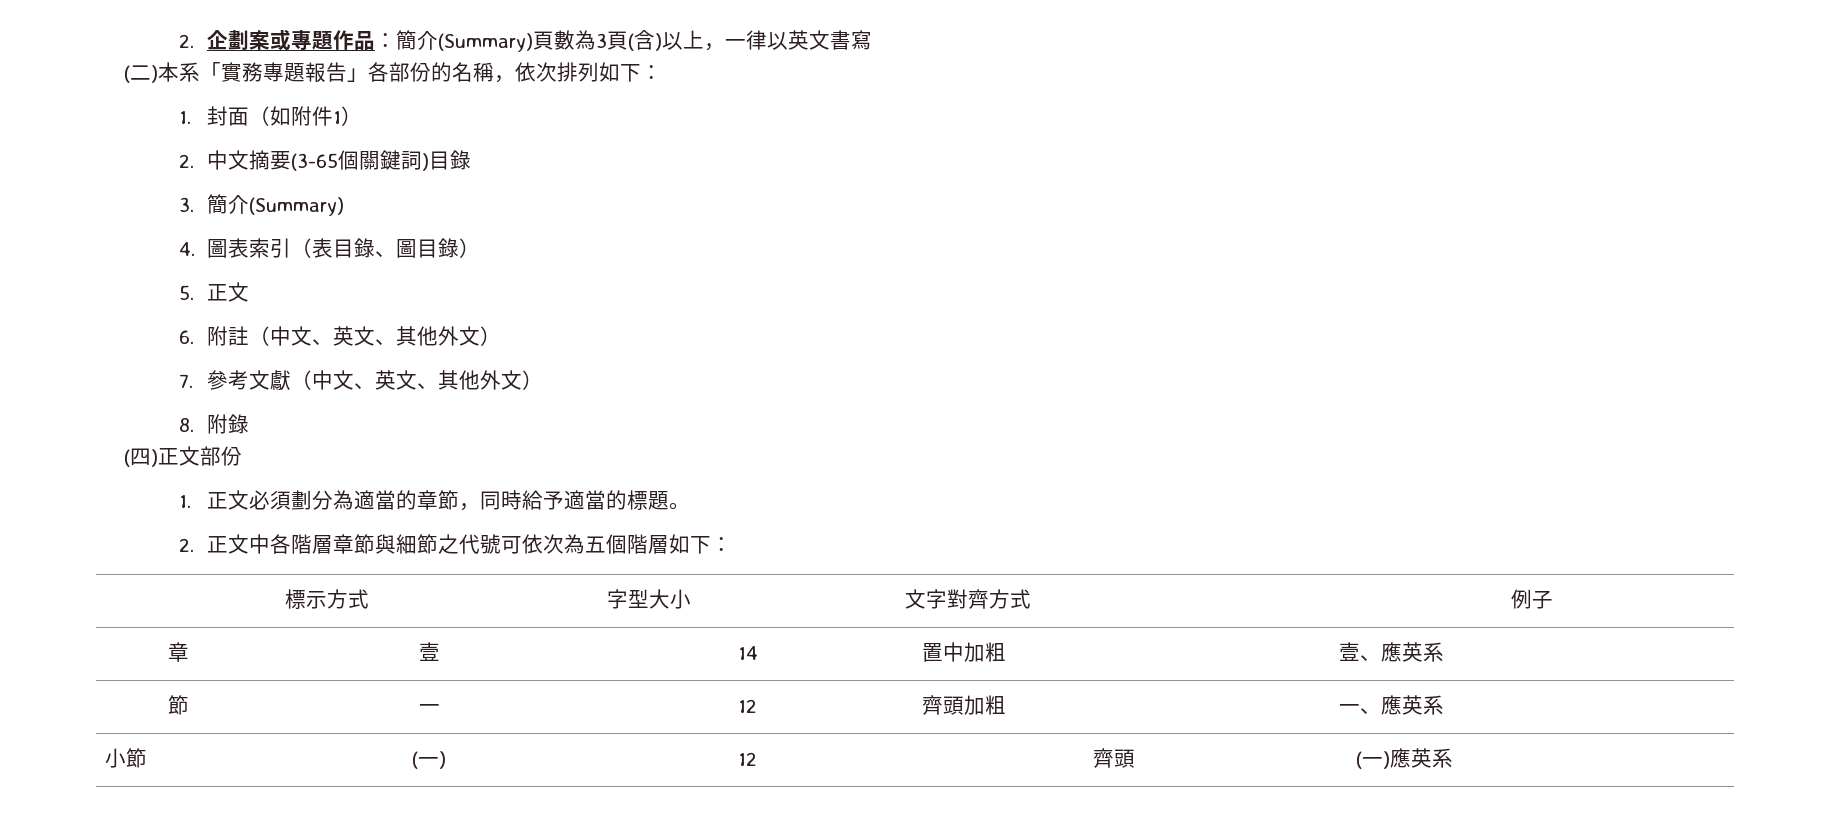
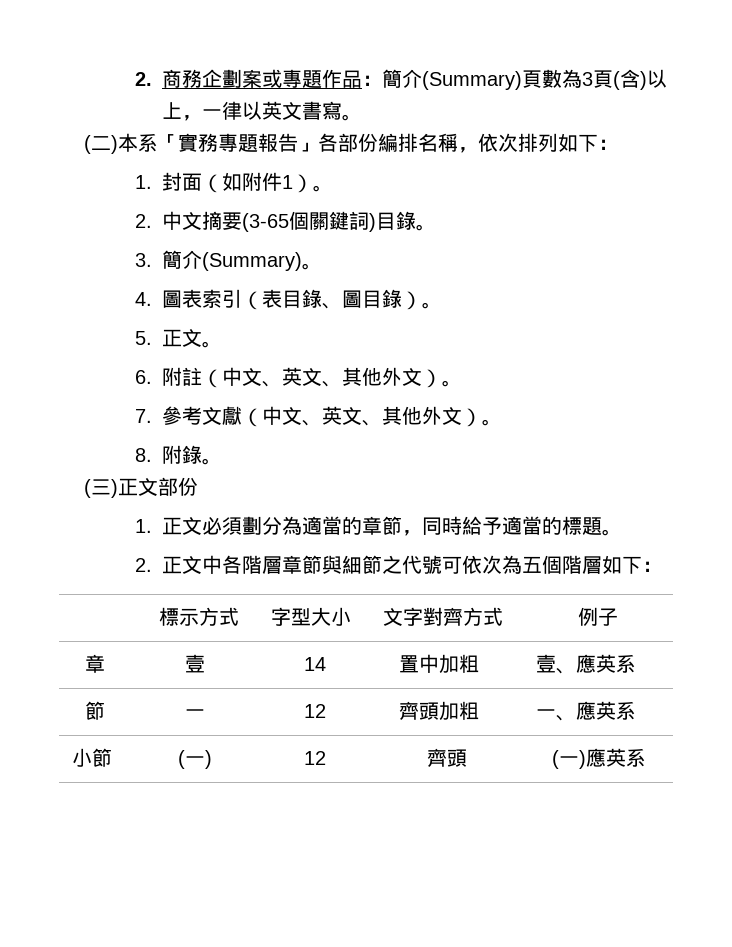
[179,34,195,48] 2. -> [134,69,202,88] 2.商務
(873, 40) none -> [341,114,362,121] 。
[430,62,452,82] 的 -> [378,133,419,152] 編排
(363, 116) none -> [312,185,333,192] 。
(472, 160) none -> [415,224,436,231] 。
(345, 206) none -> [301,263,322,270] 。
(481, 248) none -> [421,302,442,309] 。
(250, 292) none -> [201,341,222,348] 。
(502, 336) none -> [441,380,462,387] 。
(544, 380) none -> [481,419,502,426] 。
[123,448,151,467] // (四 -> [201,458,222,465] [84,479,112,498] 。 // (三

